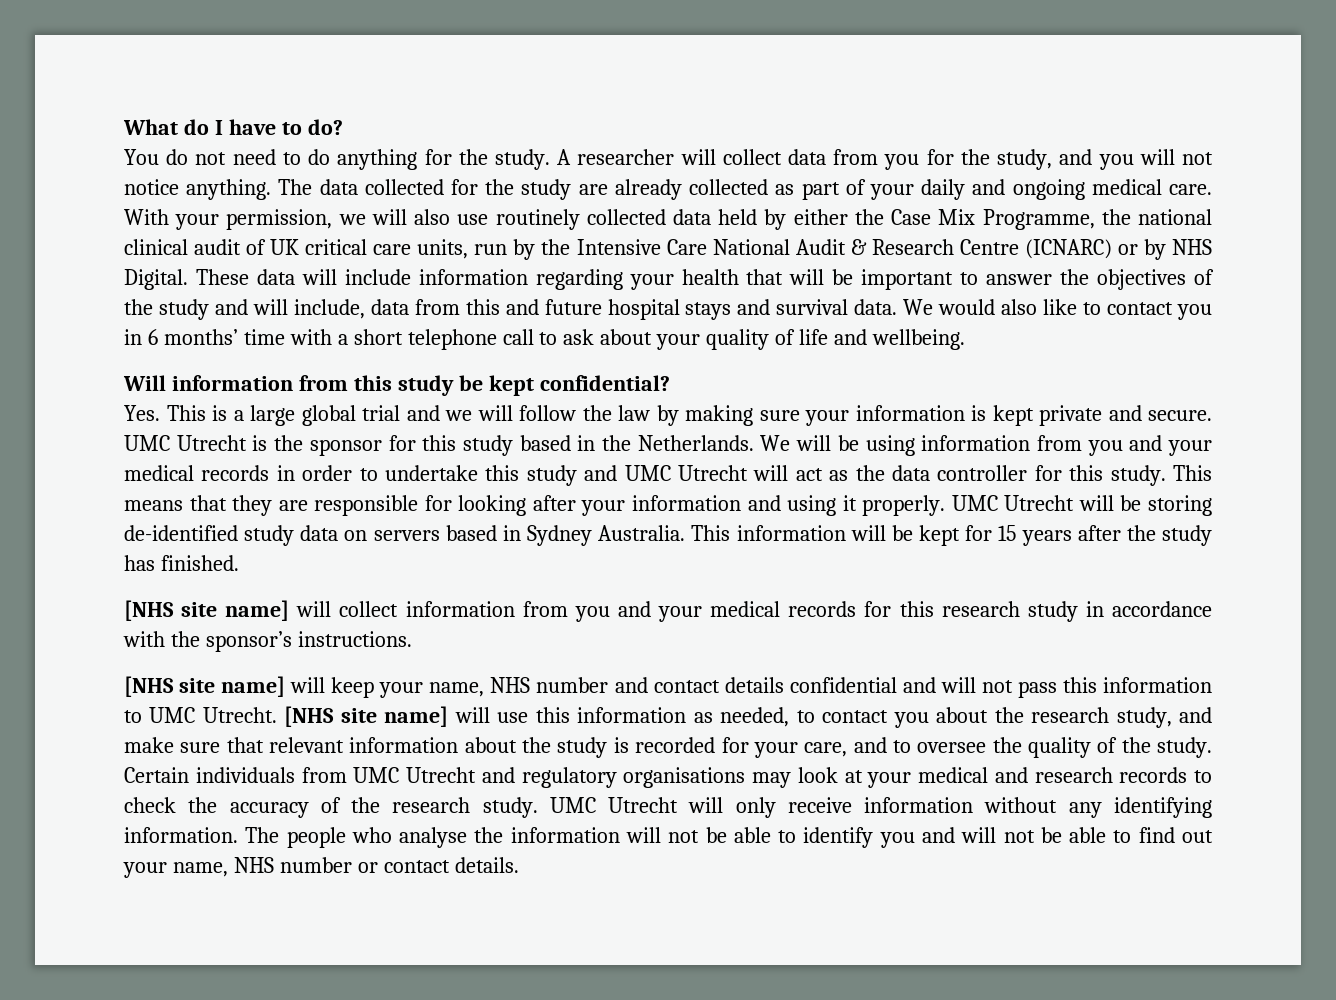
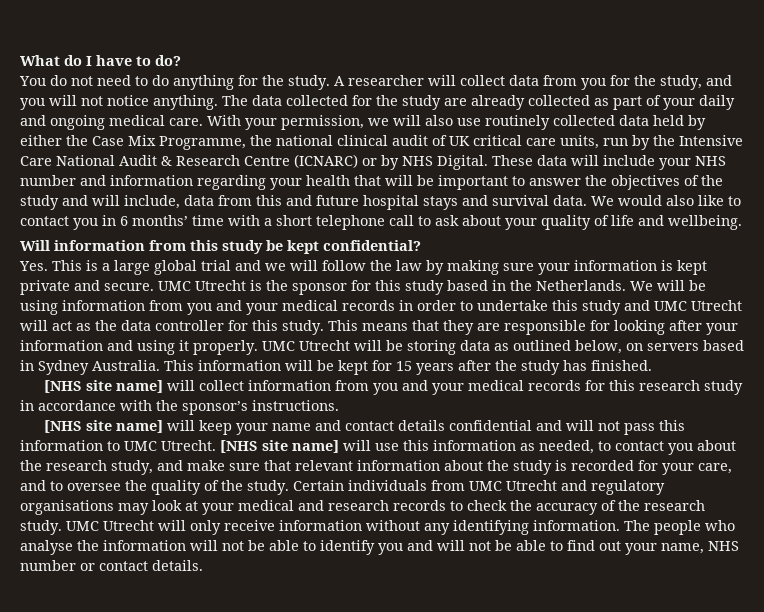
(411, 277) none -> [659,156,726,170] [20,175,106,186] your NHS number and
[124,525,339,546] de-identified study data -> [460,340,622,354] data as outlined below,
[429,677,609,697] name, NHS number -> [271,423,311,431] name

